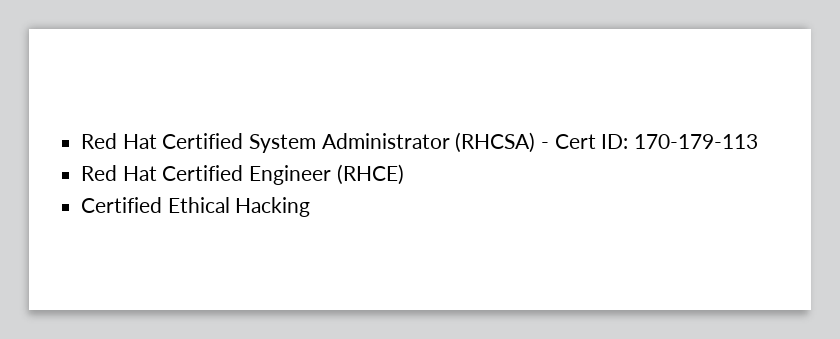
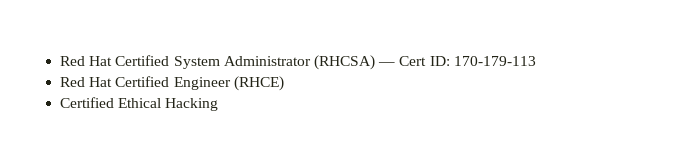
[541,142,550,149] - -> [378,62,396,66] —

